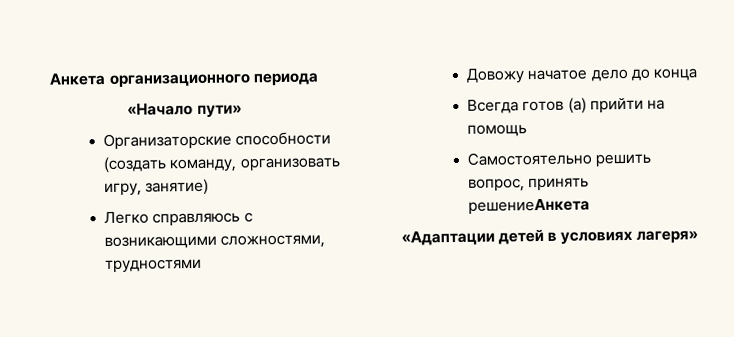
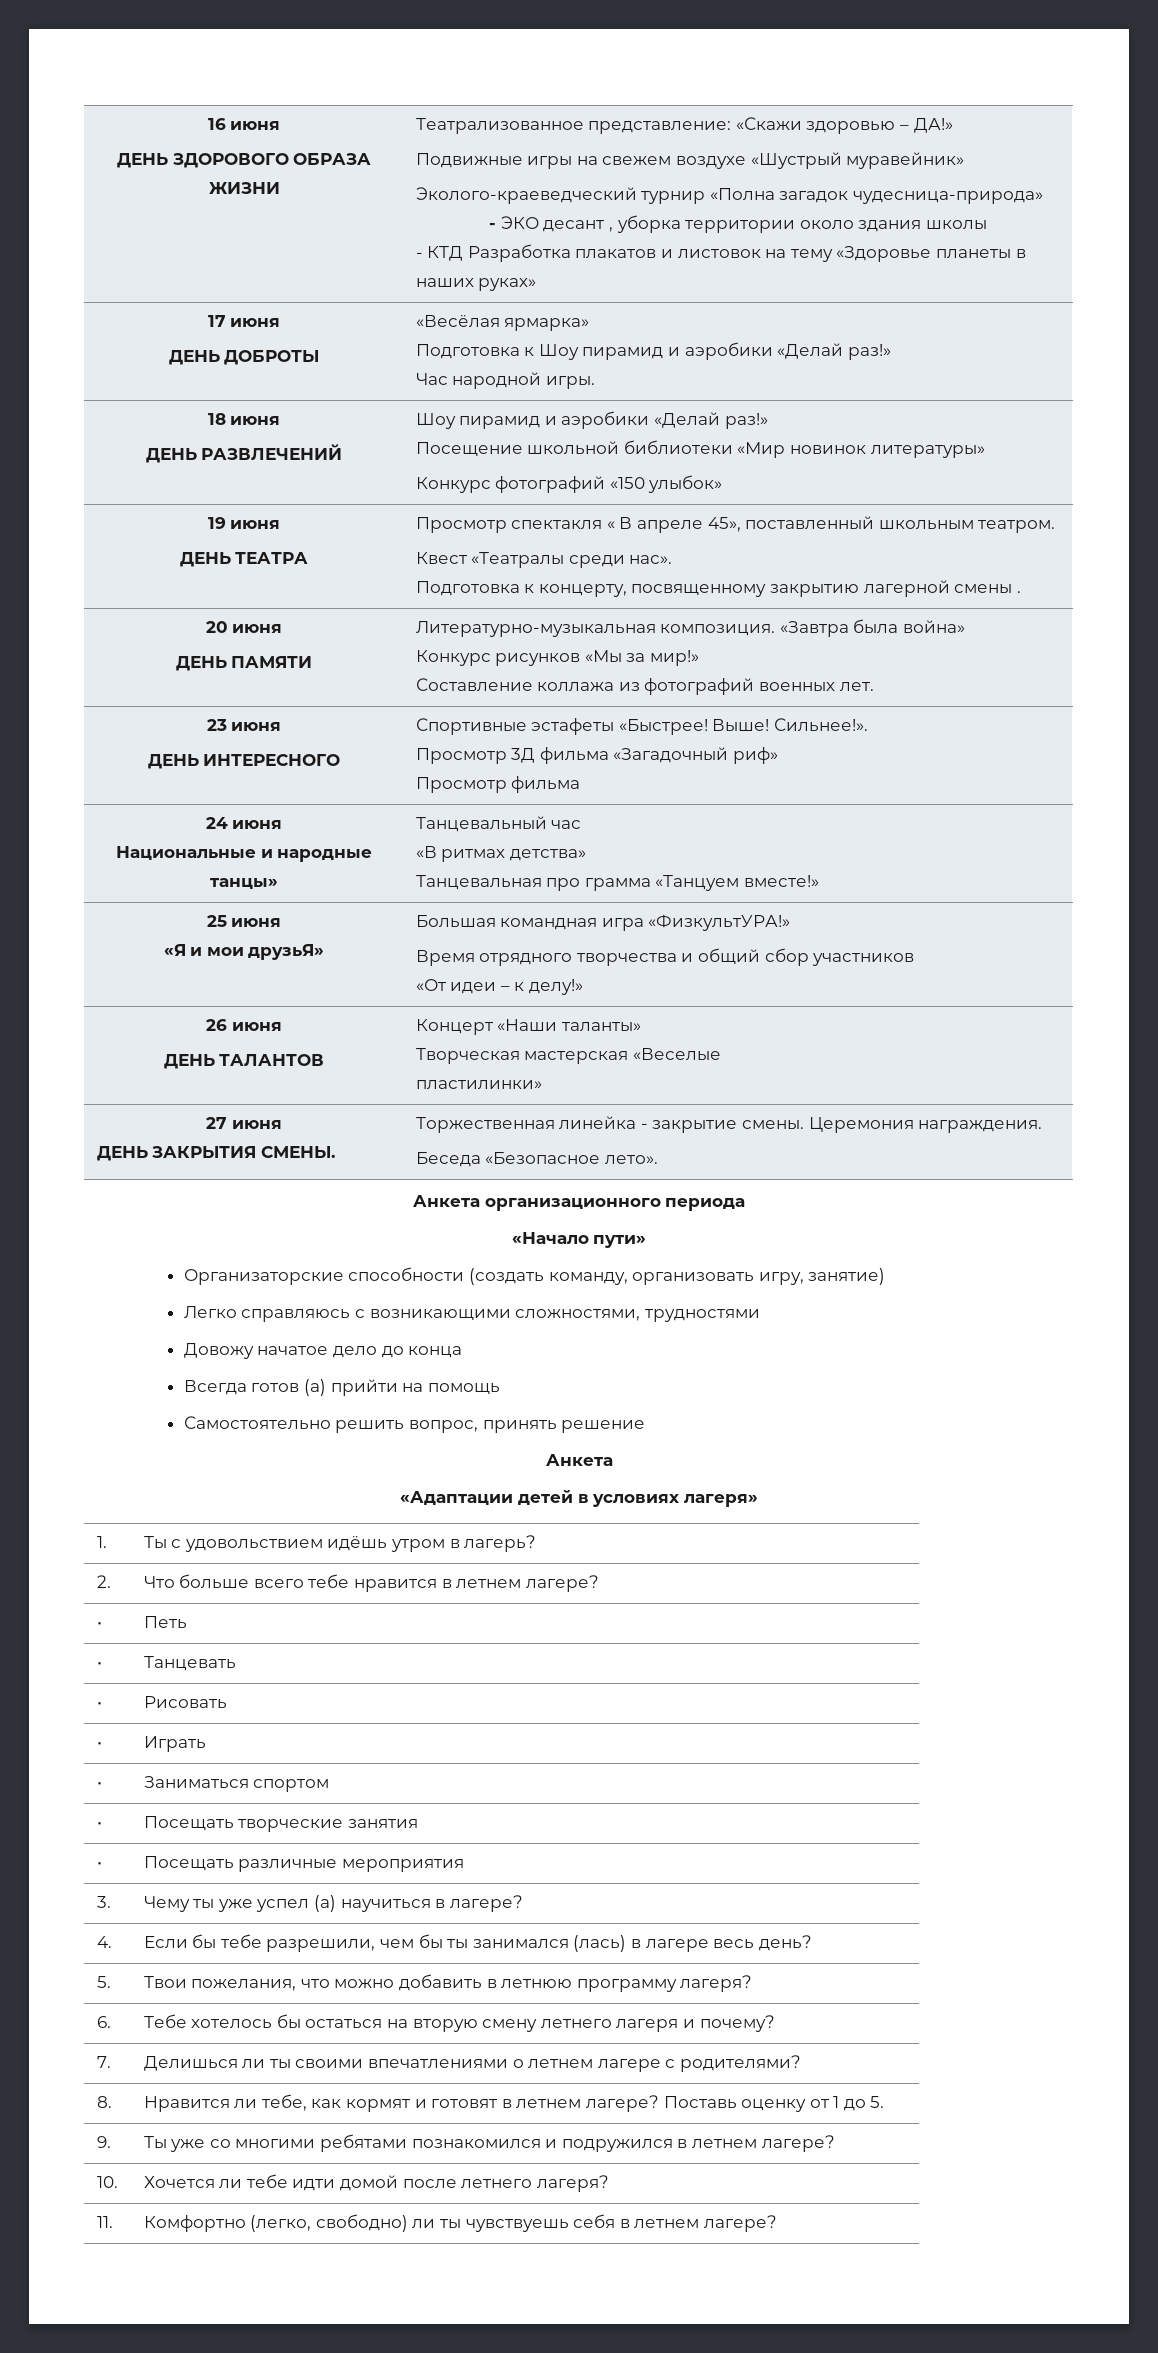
(49, 79) none -> [207,118,281,130] [116,153,372,168] [208,182,280,194] [415,117,953,134] [415,152,965,169] [415,187,1043,204] [489,215,987,233] [415,244,1026,262] [415,278,537,291] [207,315,281,327] [168,350,320,365] [415,315,590,331] [415,342,891,360] [415,372,595,389] [207,413,281,425] [145,444,343,463] [415,411,768,429] [415,440,985,458] [415,475,723,493] [207,517,281,529] [179,552,309,567] [415,516,1056,533] [415,552,673,568] [415,580,1021,597] [205,621,283,633] [175,656,313,671] [415,619,965,637] [415,650,699,666] [415,678,874,695] [206,719,282,731] [147,754,341,769] [415,718,868,735] [415,747,778,764] [415,776,581,793] [205,817,283,829] [115,846,373,862] [210,878,278,889] [415,816,582,832] [415,846,586,862] [415,875,819,891] [206,915,282,927] [163,944,325,960] [415,914,791,931] [415,948,915,966] [415,979,583,995] [206,1019,282,1031] [163,1054,325,1069] [415,1019,641,1035] [415,1048,721,1064] [415,1080,542,1089] [206,1117,282,1129] [96,1146,335,1161] [415,1116,1043,1133] [415,1152,658,1167] 16 июня // ДЕНЬ ЗДОРОВОГО ОБРАЗА ЖИЗНИ | Театрализованное представление: «Скажи здоровью – ДА!» // Подвижные игры на свежем воздухе «Шустрый муравейник» // Эколого-краеведческий турнир «Полна загадок чудесница-природа» // - ЭКО десант , уборка территории около здания школы // - КТД Разработка плакатов и листовок на тему «Здоровье планеты в наших руках» // 17 июня // ДЕНЬ ДОБРОТЫ | «Весёлая ярмарка» // Подготовка к Шоу пирамид и аэробики «Делай раз!» // Час народной игры. // 18 июня // ДЕНЬ РАЗВЛЕЧЕНИЙ | Шоу пирамид и аэробики «Делай раз!» // Посещение школьной библиотеки «Мир новинок литературы» // Конкурс фотографий «150 улыбок» // 19 июня // ДЕНЬ ТЕАТРА | Просмотр спектакля « В апреле 45», поставленный школьным театром. // Квест «Театралы среди нас». // Подготовка к концерту, посвященному закрытию лагерной смены . // 20 июня // ДЕНЬ ПАМЯТИ | Литературно-музыкальная композиция. «Завтра была война» // Конкурс рисунков «Мы за мир!» // Составление коллажа из фотографий военных лет. // 23 июня // ДЕНЬ ИНТЕРЕСНОГО | Спортивные эстафеты «Быстрее! Выше! Сильнее!». // Просмотр 3Д фильма «Загадочный риф» // Просмотр фильма // 24 июня // Национальные и народные танцы» | Танцевальный час // «В ритмах детства» // Танцевальная про грамма «Танцуем вместе!» // 25 июня // «Я и мои друзьЯ» | Большая командная игра «ФизкультУРА!» // Время отрядного творчества и общий сбор участников // «От идеи – к делу!» // 26 июня // ДЕНЬ ТАЛАНТОВ | Концерт «Наши таланты» // Творческая мастерская «Веселые // пластилинки» // 27 июня // ДЕНЬ ЗАКРЫТИЯ СМЕНЫ. | Торжественная линейка - закрытие смены. Церемония награждения. // Беседа «Безопасное лето». //
[468,198,591,215] решениеАнкета -> [561,1420,646,1433] [545,1454,613,1466] решение // Анкета
(699, 237) none -> [96,1536,107,1548] [143,1535,537,1552] [96,1575,111,1588] [143,1574,599,1592] [96,1622,102,1628] [143,1616,187,1629] [96,1662,102,1668] [143,1656,236,1671] [96,1702,102,1708] [143,1696,227,1709] [96,1742,102,1748] [143,1736,206,1752] [96,1782,102,1788] [143,1776,330,1792] [96,1822,102,1828] [143,1816,418,1832] [96,1862,102,1868] [143,1856,464,1872] [96,1896,111,1908] [143,1895,523,1912] [96,1936,112,1948] [143,1934,812,1952] [96,1976,111,1988] [143,1974,753,1992] [96,2016,111,2028] [143,2014,775,2032] [96,2056,111,2068] [143,2055,801,2072] [96,2096,112,2108] [143,2094,885,2112] [96,2136,111,2148] [143,2134,835,2152] [96,2176,118,2188] [143,2174,609,2192] [96,2216,113,2228] [143,2214,777,2232] // 1. | Ты с удовольствием идёшь утром в лагерь? // 2. | Что больше всего тебе нравится в летнем лагере? // • | Петь // • | Танцевать // • | Рисовать // • | Играть // • | Заниматься спортом // • | Посещать творческие занятия // • | Посещать различные мероприятия // 3. | Чему ты уже успел (а) научиться в лагере? // 4. | Если бы тебе разрешили, чем бы ты занимался (лась) в лагере весь день? // 5. | Твои пожелания, что можно добавить в летнюю программу лагеря? // 6. | Тебе хотелось бы остаться на вторую смену летнего лагеря и почему? // 7. | Делишься ли ты своими впечатлениями о летнем лагере с родителями? // 8. | Нравится ли тебе, как кормят и готовят в летнем лагере? Поставь оценку от 1 до 5. // 9. | Ты уже со многими ребятами познакомился и подружился в летнем лагере? // 10. | Хочется ли тебе идти домой после летнего лагеря? // 11. | Комфортно (легко, свободно) ли ты чувствуешь себя в летнем лагере?

